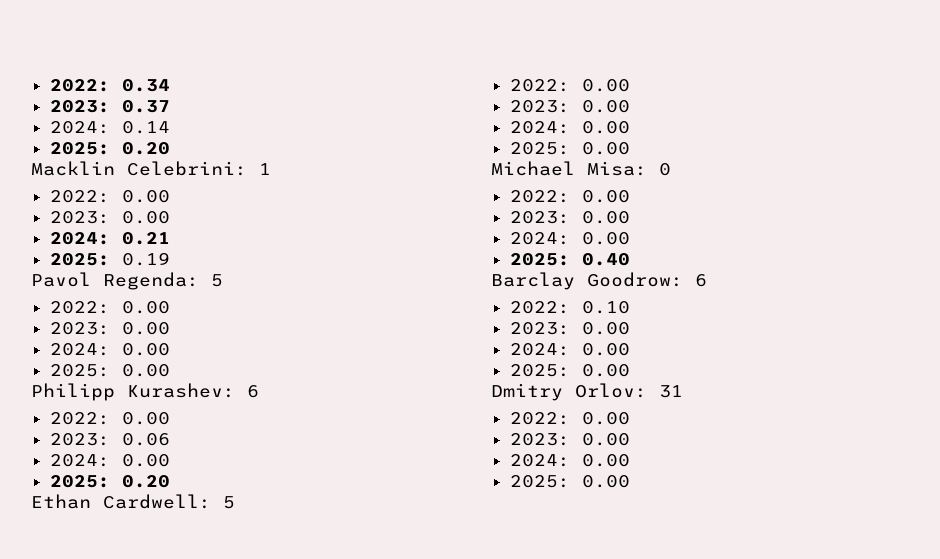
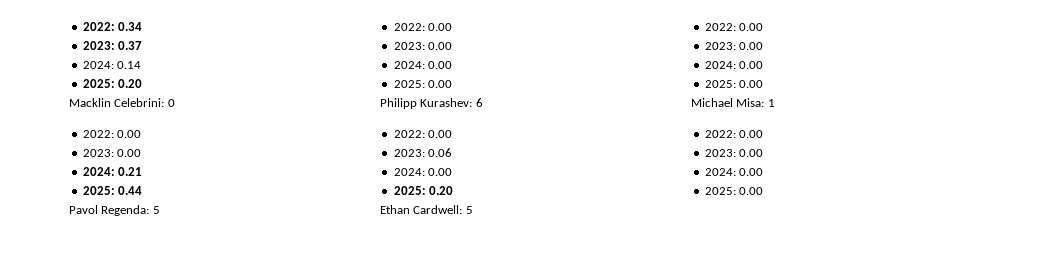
[259,163,271,175] 1 -> [167,99,175,107] 0
[121,252,170,266] 0.19 -> [118,186,143,195] 0.44
[659,163,671,176] [509,190,630,203] [509,211,630,224] [509,232,630,245] [509,253,630,266] [491,272,707,290] [509,301,630,314] [509,322,630,335] [509,343,630,356] [509,364,630,377] [491,383,683,401] 0 // 2022: 0.00 // 2023: 0.00 // 2024: 0.00 // 2025: 0.40 // Barclay Goodrow: 6 // 2022: 0.10 // 2023: 0.00 // 2024: 0.00 // 2025: 0.00 // Dmitry Orlov: 31 -> [767,99,775,107] 1

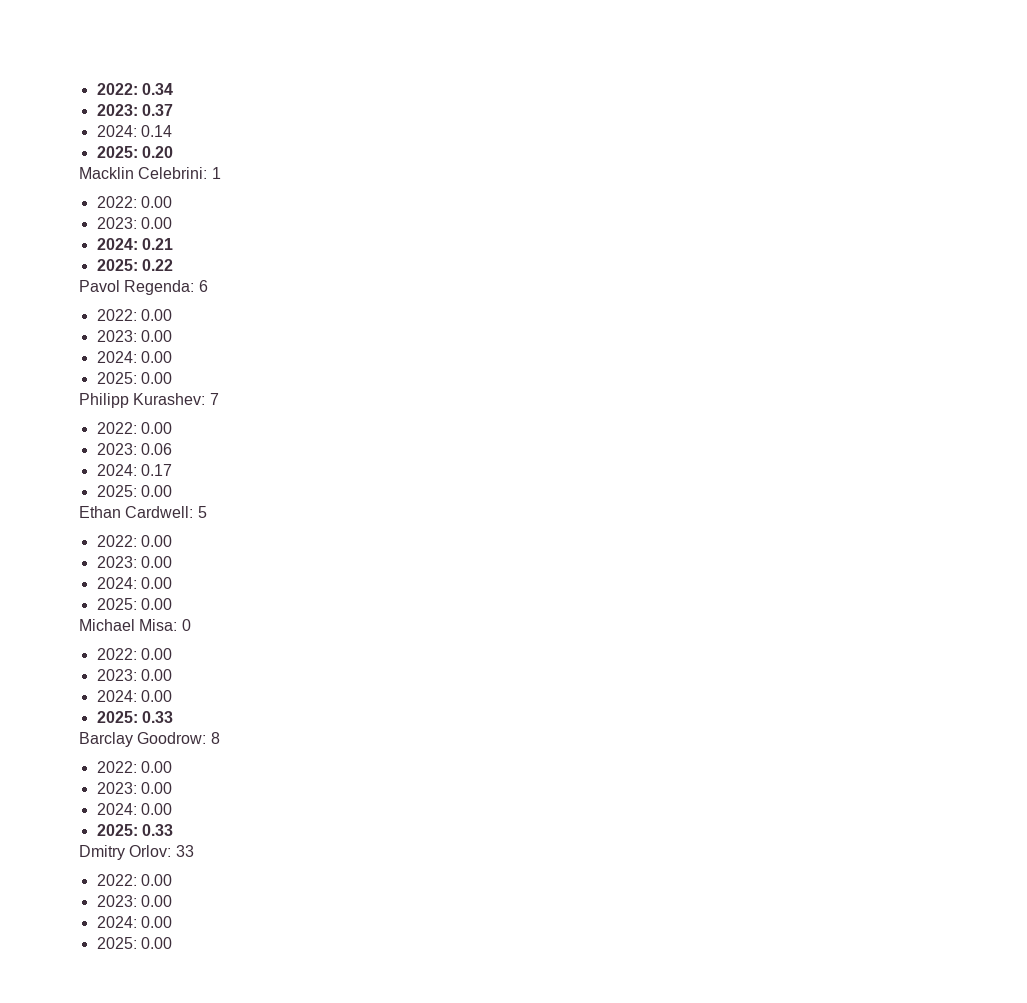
[167,99,175,107] 0 -> [211,167,221,179] 1
[118,186,143,195] 0.44 -> [141,259,173,271] 0.22
[152,206,160,214] 5 -> [198,280,208,292] 6
[475,98,483,107] 6 -> [209,393,219,405] 7
[428,168,453,176] [393,186,454,195] 0.00 // 2025: 0.20 -> [140,464,172,476] [96,485,172,497] 0.17 // 2025: 0.00
[767,99,775,107] 1 -> [181,619,191,631] [96,648,172,660] [96,669,172,681] [96,690,172,702] [96,711,173,723] [79,732,220,747] [96,761,172,773] [96,782,172,794] [96,803,172,815] [96,824,173,836] [79,845,194,860] 0 // 2022: 0.00 // 2023: 0.00 // 2024: 0.00 // 2025: 0.33 // Barclay Goodrow: 8 // 2022: 0.00 // 2023: 0.00 // 2024: 0.00 // 2025: 0.33 // Dmitry Orlov: 33

